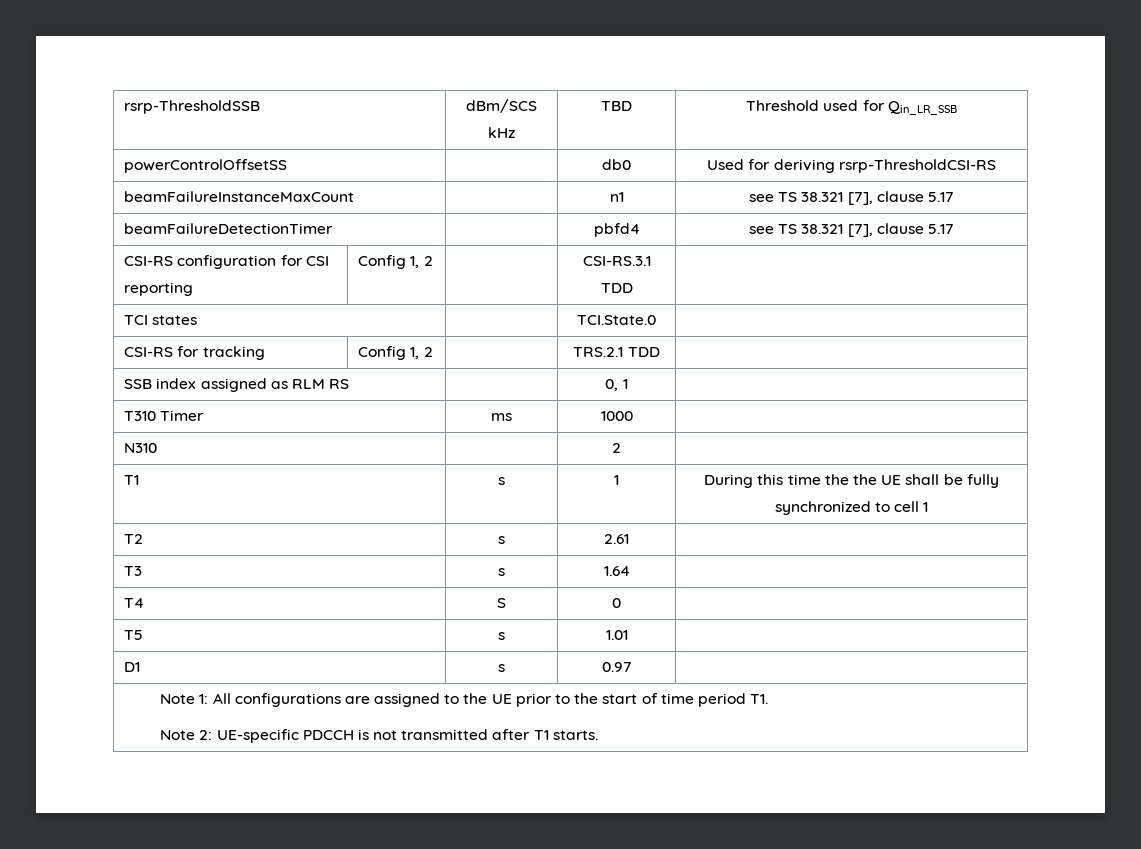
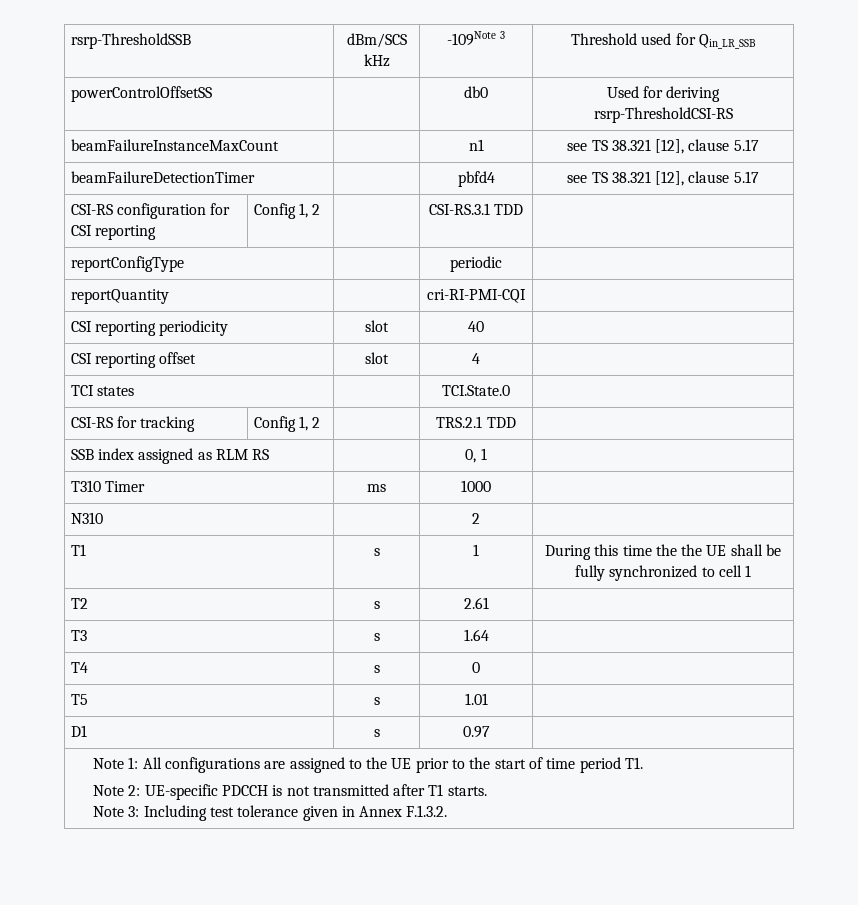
[601,101,632,111] TBD -> [446,31,506,46] -109Note 3
[847,192,873,205] [7], -> [655,139,685,154] [12],
[847,224,873,237] [7], -> [655,171,685,186] [12],
(633, 288) none -> [70,256,184,272] [450,256,502,272] [70,289,169,304] [427,289,526,303] [70,320,229,336] [365,320,389,332] [468,321,484,332] [70,352,197,368] [365,352,389,364] [472,353,480,364] // reportConfigType | | periodic | // reportQuantity | | cri-RI-PMI-CQI | // CSI reporting periodicity | slot | 40 | // CSI reporting offset | slot | 4 |
[497,598,506,608] S -> [373,665,380,673] s
(598, 735) none -> [92,805,448,821] // Note 3: Including test tolerance given in Annex F.1.3.2.

